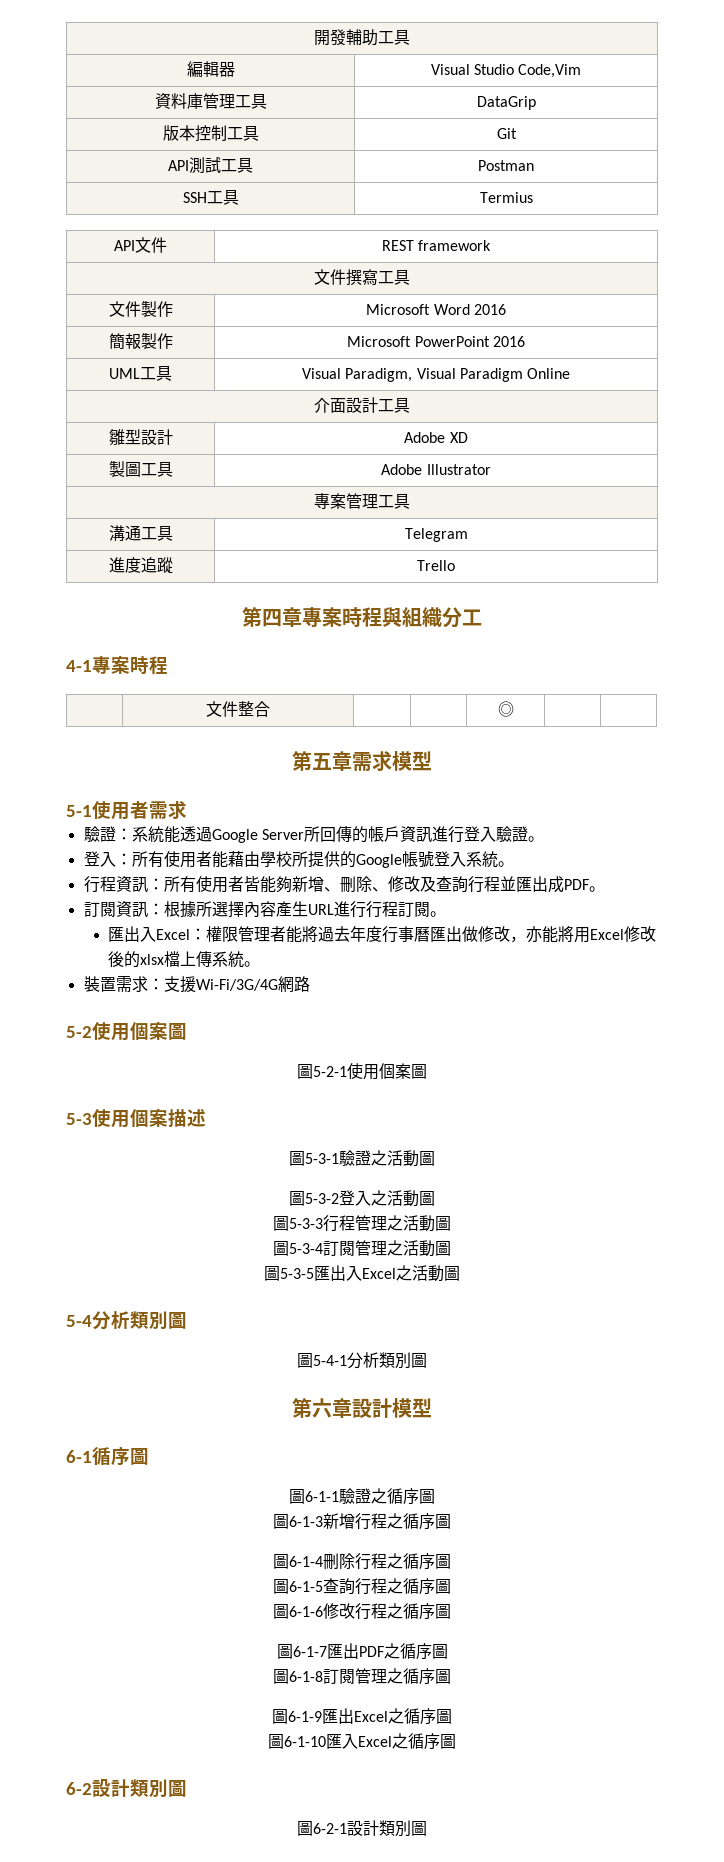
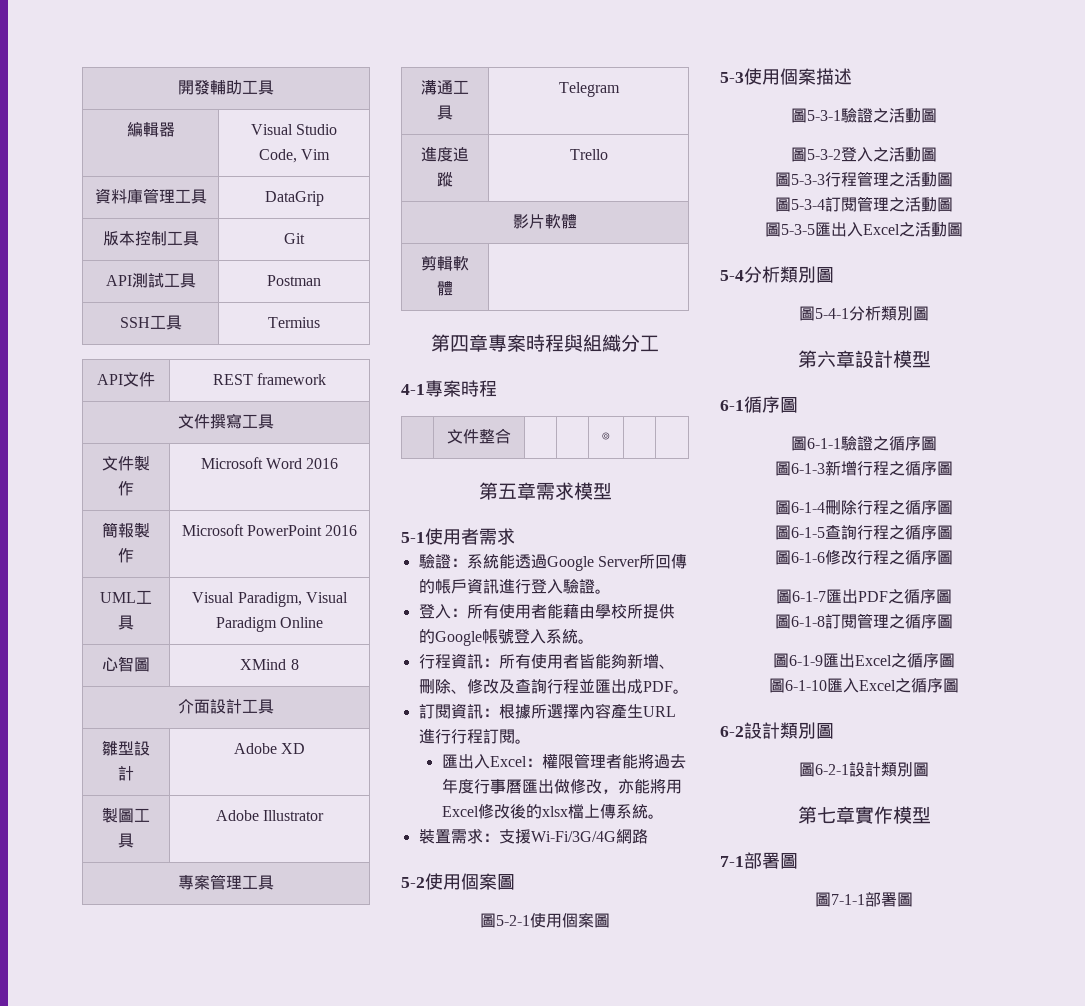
[518,64,582,78] Code,Vim -> [258,149,331,163] Code, Vim
(571, 373) none -> [102,656,150,672] [240,659,299,670] // 心智圖 | XMind 8
(455, 565) none -> [513,214,577,229] [421,256,469,271] [437,281,453,296] // 影片軟體 // 剪輯軟體 |
(427, 1828) none -> [797,806,931,824] [720,852,798,869] [815,892,913,907] // 第七章實作模型 // 7-1部署圖 // 圖7-1-1部署圖

